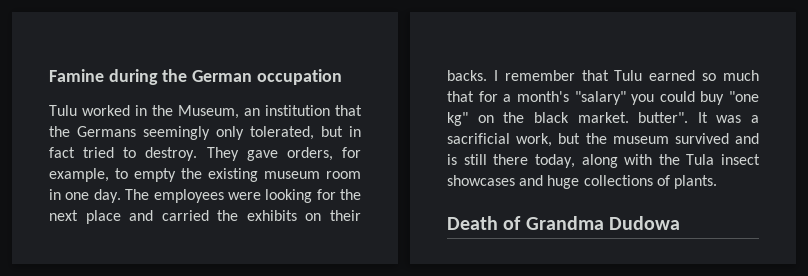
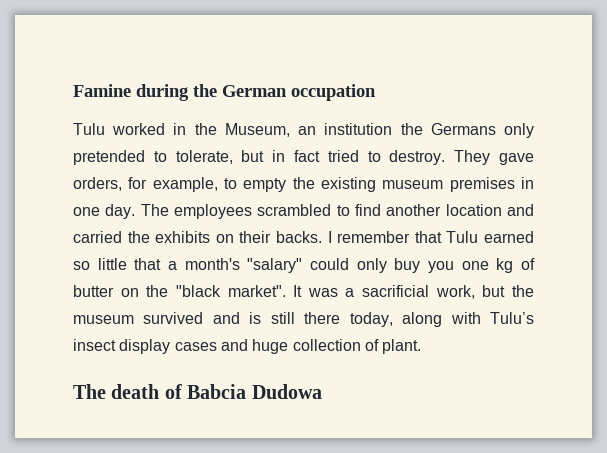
[335,105,362,116] that -> (393, 129) none
[143,126,314,140] seemingly only tolerated, -> [504,123,534,138] [73,150,233,165] only pretended to tolerate,
[326,171,361,179] room -> [449,177,515,192] premises
[227,189,361,203] [49,210,121,224] were looking for the next place -> [257,204,502,216] scrambled to find another location
[723,70,759,81] [447,91,759,105] [447,112,689,126] much that for a month's "salary" you could buy "one kg" on the black market. butter". -> [97,258,536,273] [73,285,286,297] little that a month's "salary" could only buy you one kg of butter on the "black market".
[658,154,760,165] [447,175,717,189] [447,216,604,230] the Tula insect showcases and huge collections of plants. // Death of Grandma -> [490,312,535,324] [73,339,422,354] [73,384,247,399] Tulu’s insect display cases and huge collection of plant. // The death of Babcia

